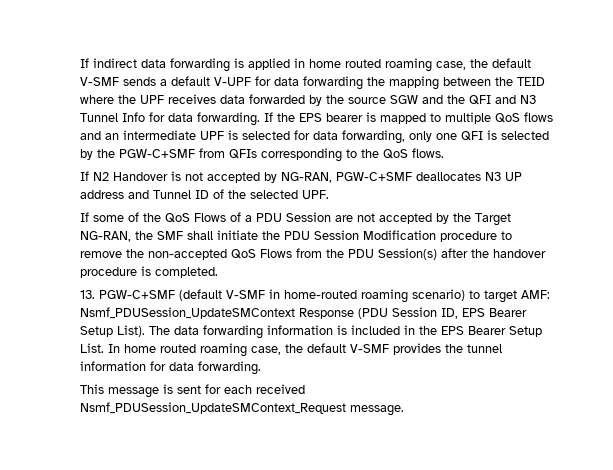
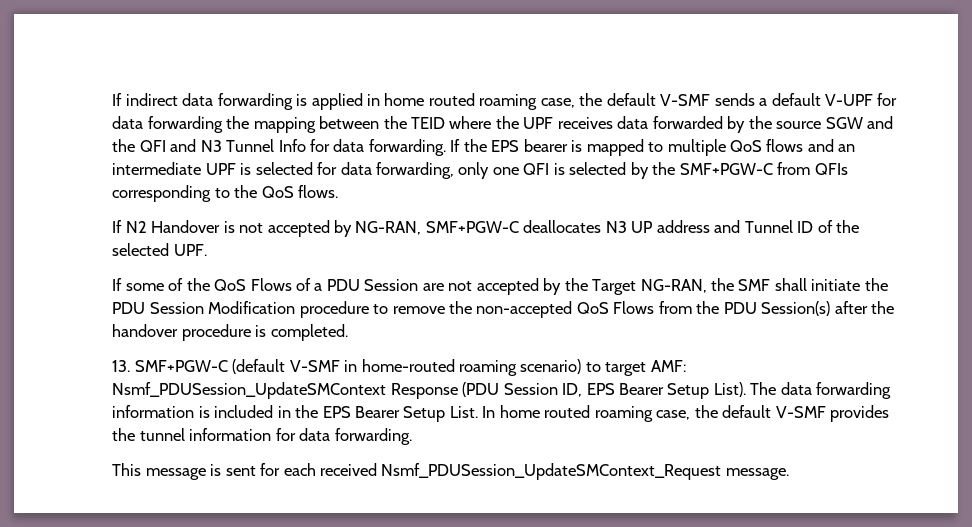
[119,149,196,158] PGW-C+SMF -> [679,163,773,175] SMF+PGW-C
[336,172,413,181] PGW-C+SMF -> [425,221,519,233] SMF+PGW-C
[99,290,176,299] PGW-C+SMF -> [134,360,228,372] SMF+PGW-C

